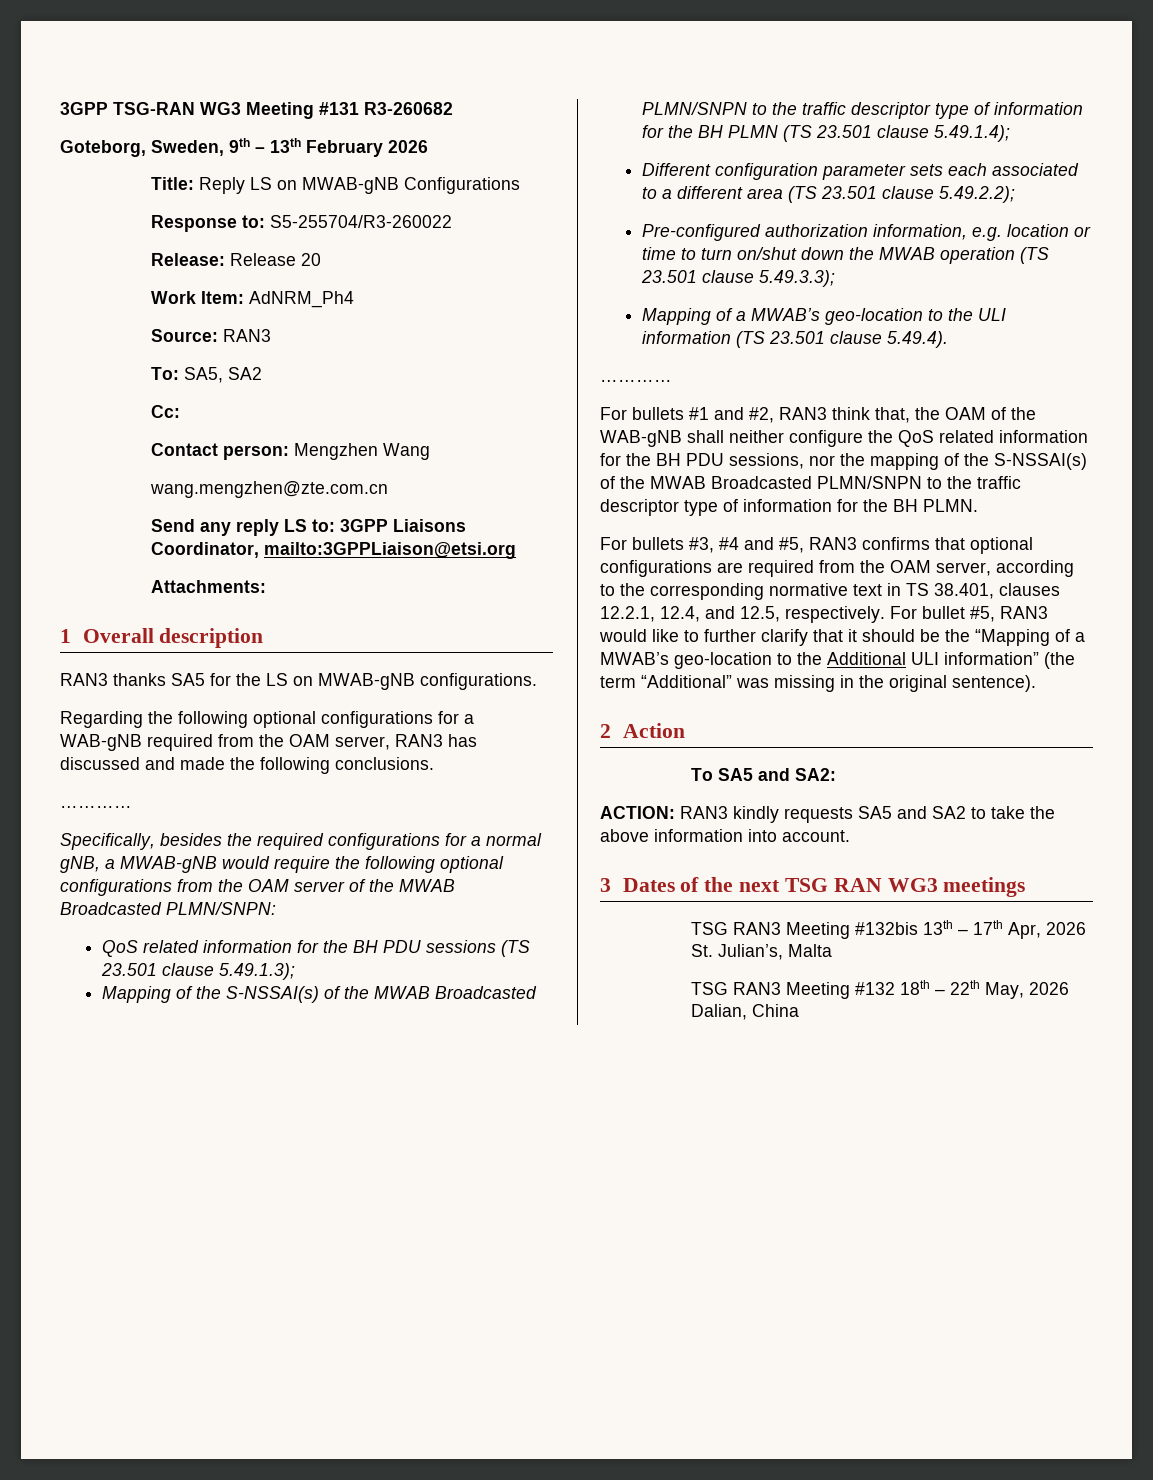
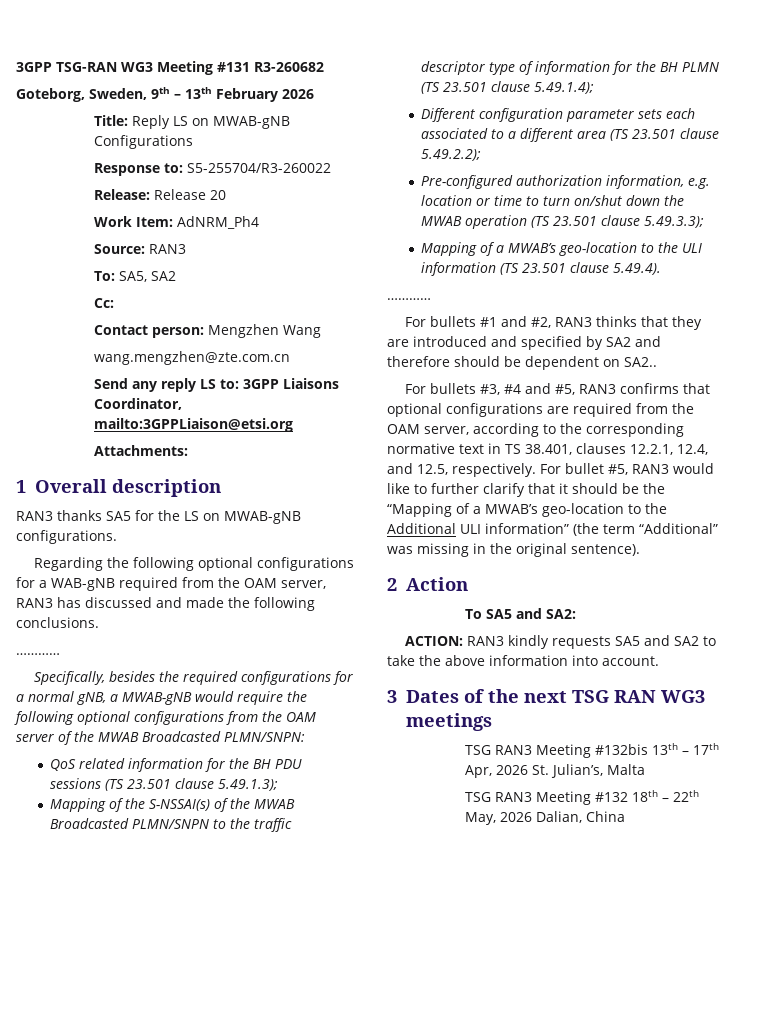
[832,407,1036,423] [600,430,1088,447] [600,453,1087,470] [600,476,1021,489] [600,499,978,516] think that, the OAM of the WAB-gNB shall neither configure the QoS related information for the BH PDU sessions, nor the mapping of the S-NSSAI(s) of the MWAB Broadcasted PLMN/SNPN to the traffic descriptor type of information for the BH PLMN. -> [595,316,702,330] [387,336,661,350] [387,356,657,370] thinks that they are introduced and specified by SA2 and therefore should be dependent on SA2..

